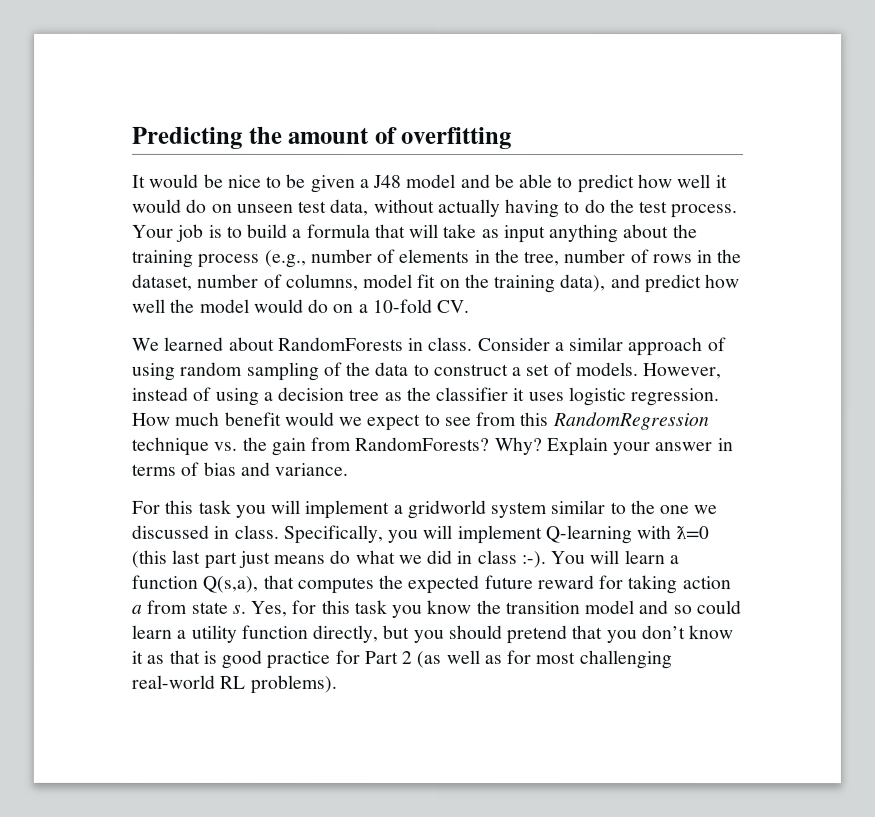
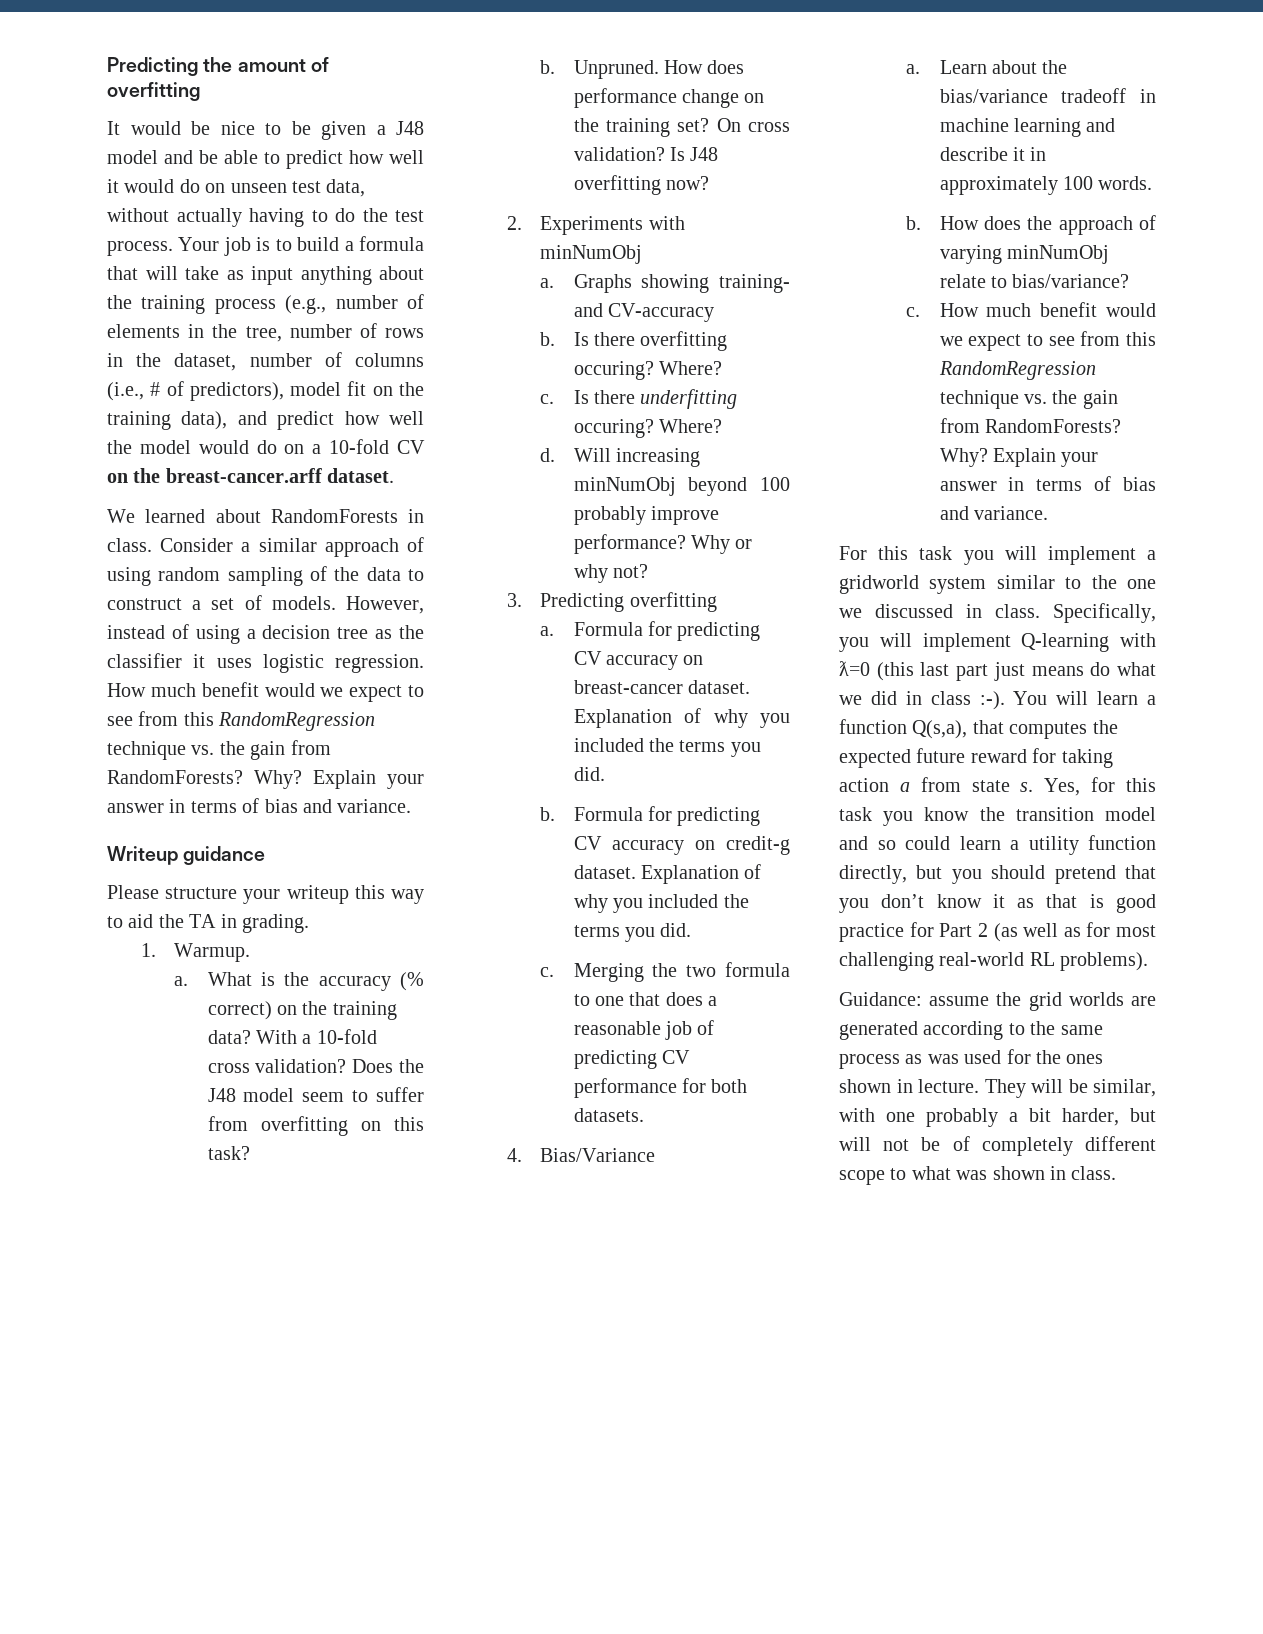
[285,273,359,291] columns, -> [355,353,424,367] [107,381,284,401] columns (i.e., # of predictors),
[437,299,471,314] CV. -> [397,440,425,454] [107,468,395,483] CV on the breast-cancer.arff dataset.
(349, 469) none -> [107,846,266,865] [107,885,424,904] [107,914,309,933] [140,943,251,962] [174,972,424,991] [207,1001,397,1020] [207,1029,377,1044] [207,1059,425,1073] [207,1087,424,1102] [207,1116,424,1136] [207,1146,250,1160] [540,60,745,79] [573,88,765,108] [573,118,790,137] [573,147,719,161] [573,175,710,195] [506,216,685,235] [540,245,643,264] [540,274,790,293] [573,303,715,322] [540,331,728,351] [573,361,723,380] [540,389,738,409] [573,419,723,438] [540,448,701,467] [573,477,790,496] [573,506,720,525] [573,534,753,554] [573,564,649,583] [506,592,717,612] [540,621,761,641] [573,651,704,670] [573,680,751,694] [573,708,790,728] [573,738,761,757] [573,767,605,781] [540,806,761,826] [573,836,790,855] [573,864,762,884] [573,894,749,913] [573,923,692,942] [540,962,790,982] [573,992,718,1006] [573,1020,715,1040] [573,1050,691,1069] [573,1078,748,1098] [573,1108,644,1122] [506,1148,656,1162] [906,60,1068,74] [939,88,1156,103] [939,118,1116,137] [939,147,1047,161] [939,176,1153,195] [906,215,1156,235] [939,245,1110,264] [939,274,1130,288] [906,302,1156,317] [939,331,1156,351] [938,361,1096,380] [939,390,1118,409] [939,418,1122,433] [939,448,1099,467] [939,476,1156,491] [939,506,1049,520] // Writeup guidance // Please structure your writeup this way to aid the TA in grading. // 1. Warmup. // a. What is the accuracy (% correct) on the training data? With a 10-fold cross validation? Does the J48 model seem to suffer from overfitting on this task? // b. Unpruned. How does performance change on the training set? On cross validation? Is J48 overfitting now? // 2. Experiments with minNumObj // a. Graphs showing training- and CV-accuracy // b. Is there overfitting occuring? Where? // c. Is there underfitting occuring? Where? // d. Will increasing minNumObj beyond 100 probably improve performance? Why or why not? // 3. Predicting overfitting // a. Formula for predicting CV accuracy on breast-cancer dataset. Explanation of why you included the terms you did. // b. Formula for predicting CV accuracy on credit-g dataset. Explanation of why you included the terms you did. // c. Merging the two formula to one that does a reasonable job of predicting CV performance for both datasets. // 4. Bias/Variance // a. Learn about the bias/variance tradeoff in machine learning and describe it in approximately 100 words. // b. How does the approach of varying minNumObj relate to bias/variance? // c. How much benefit would we expect to see from this RandomRegression technique vs. the gain from RandomForests? Why? Explain your answer in terms of bias and variance.
(337, 684) none -> [839,992,1156,1011] [839,1021,1103,1040] [839,1049,1104,1069] [839,1079,1156,1098] [839,1108,1156,1127] [839,1136,1156,1156] [839,1166,1117,1185] // Guidance: assume the grid worlds are generated according to the same process as was used for the ones shown in lecture. They will be similar, with one probably a bit harder, but will not be of completely different scope to what was shown in class.

